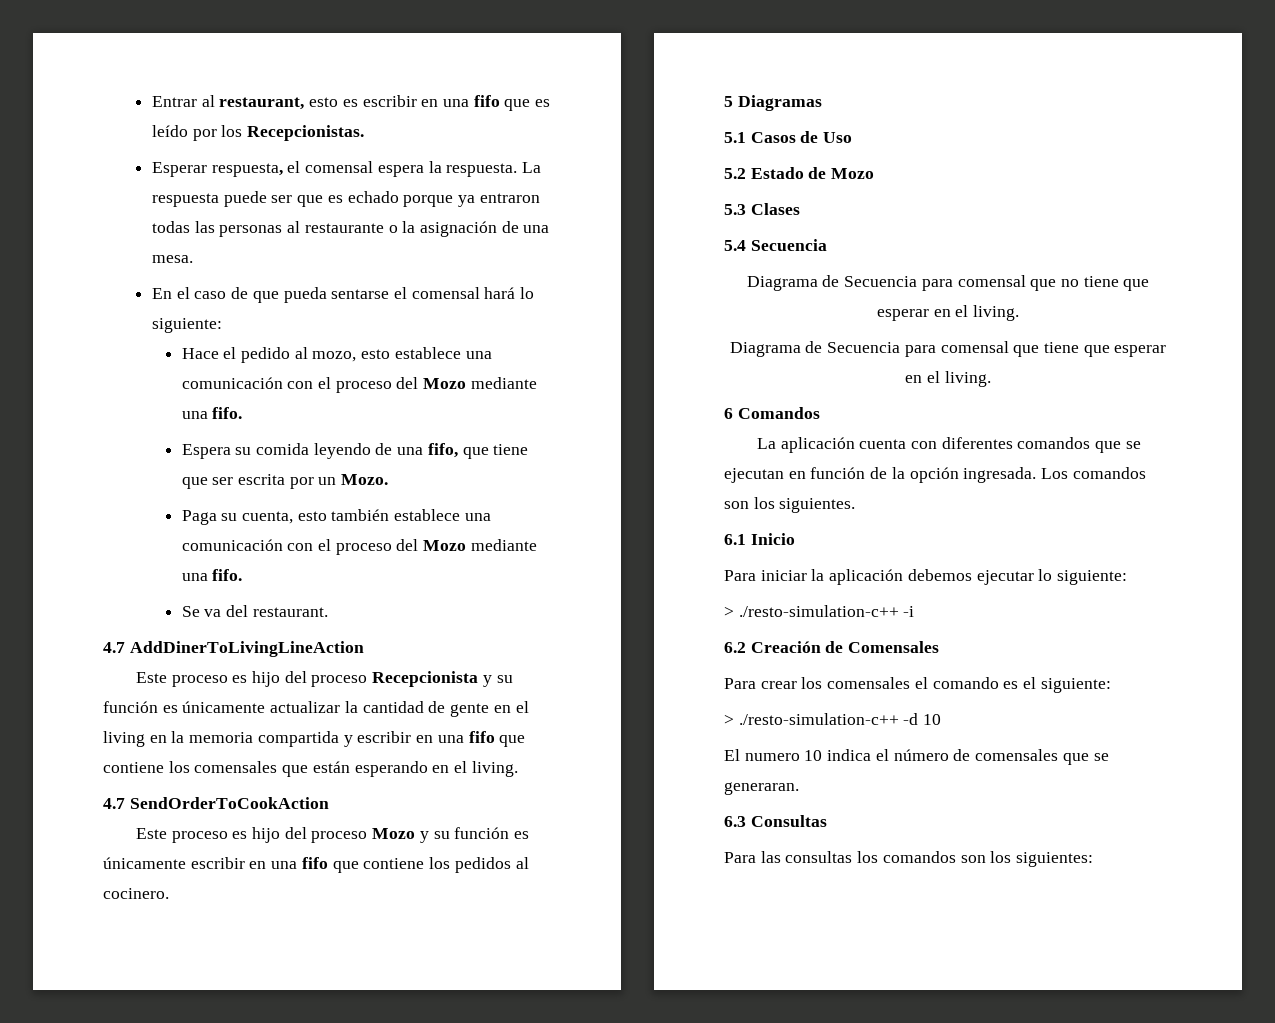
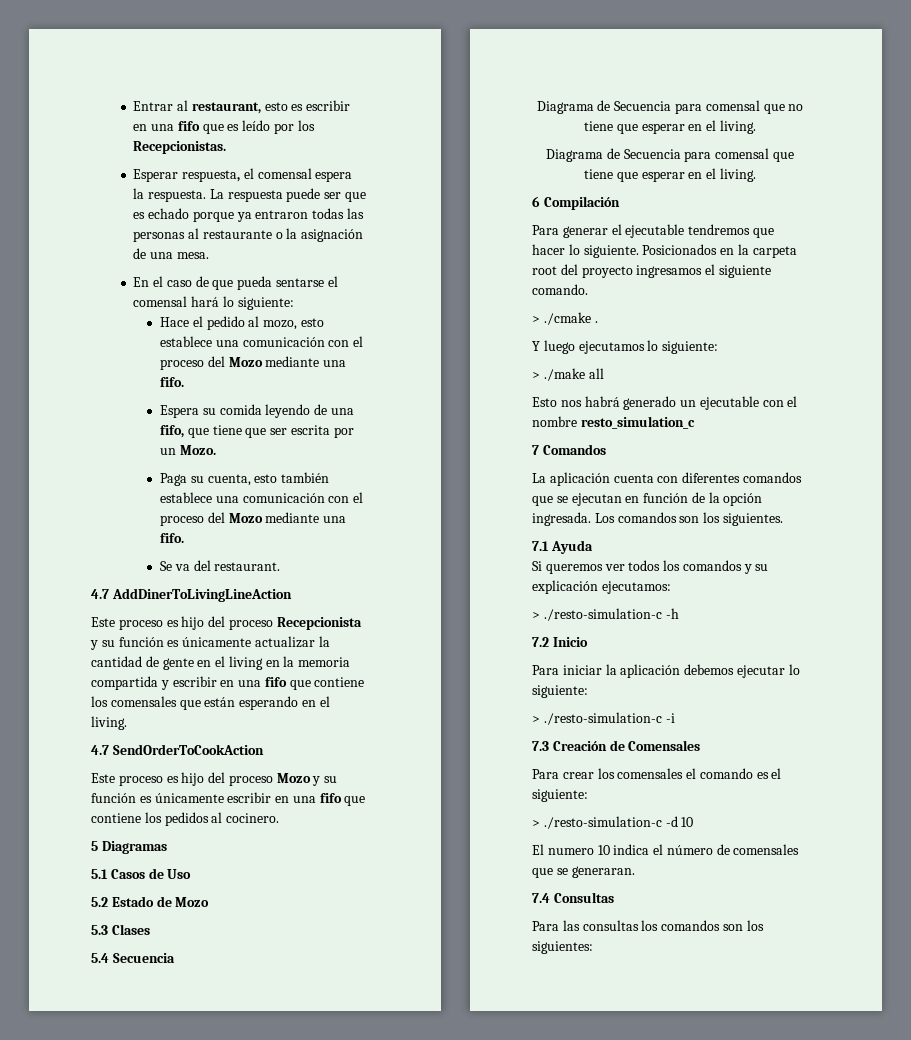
(733, 413) none -> [543,196,620,210] [532,224,774,238] [532,244,797,258] [532,264,771,278] [532,284,588,295] [532,312,598,325] [532,340,719,354] [532,368,604,381] [532,396,798,410] [532,416,695,429] [532,445,539,455] Compilación // Para generar el ejecutable tendremos que hacer lo siguiente. Posicionados en la carpeta root del proyecto ingresamos el siguiente comando. // > ./cmake . // Y luego ejecutamos lo siguiente: // > ./make all // Esto nos habrá generado un ejecutable con el nombre resto_simulation_c // 7
[724,534,746,545] 6.1 -> [532,540,593,554] [532,560,769,574] [532,580,671,594] [532,608,679,621] [532,637,549,647] 7.1 Ayuda // Si queremos ver todos los comandos y su explicación ejecutamos: // > ./resto-simulation-c -h // 7.2
[738,605,899,617] ./resto-simulation-c++ -> [543,712,662,725] ./resto-simulation-c
[724,642,746,653] 6.2 -> [532,741,549,751] 7.3
[738,713,899,725] ./resto-simulation-c++ -> [543,816,662,829] ./resto-simulation-c
[724,816,746,827] 6.3 -> [532,893,550,903] 7.4

